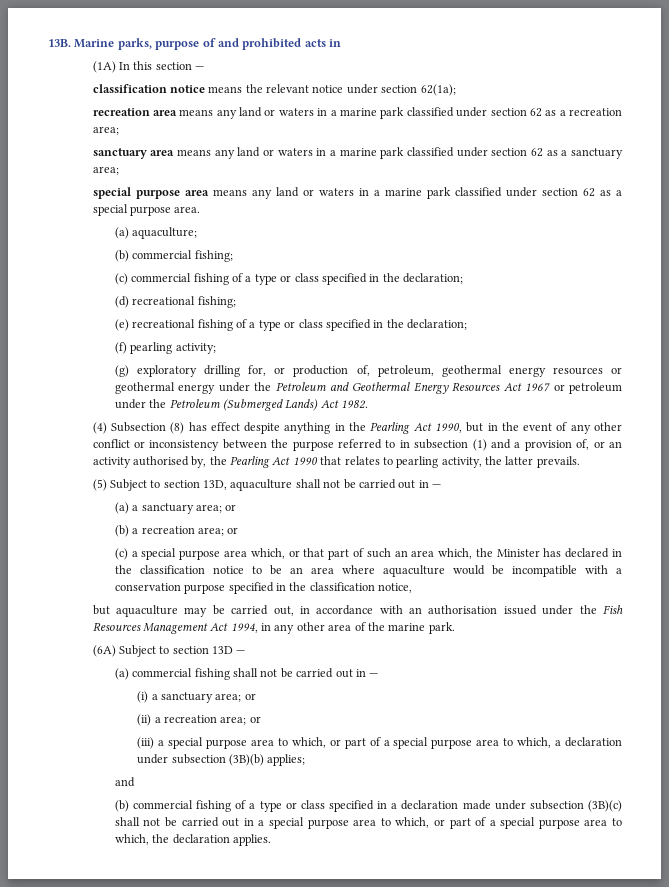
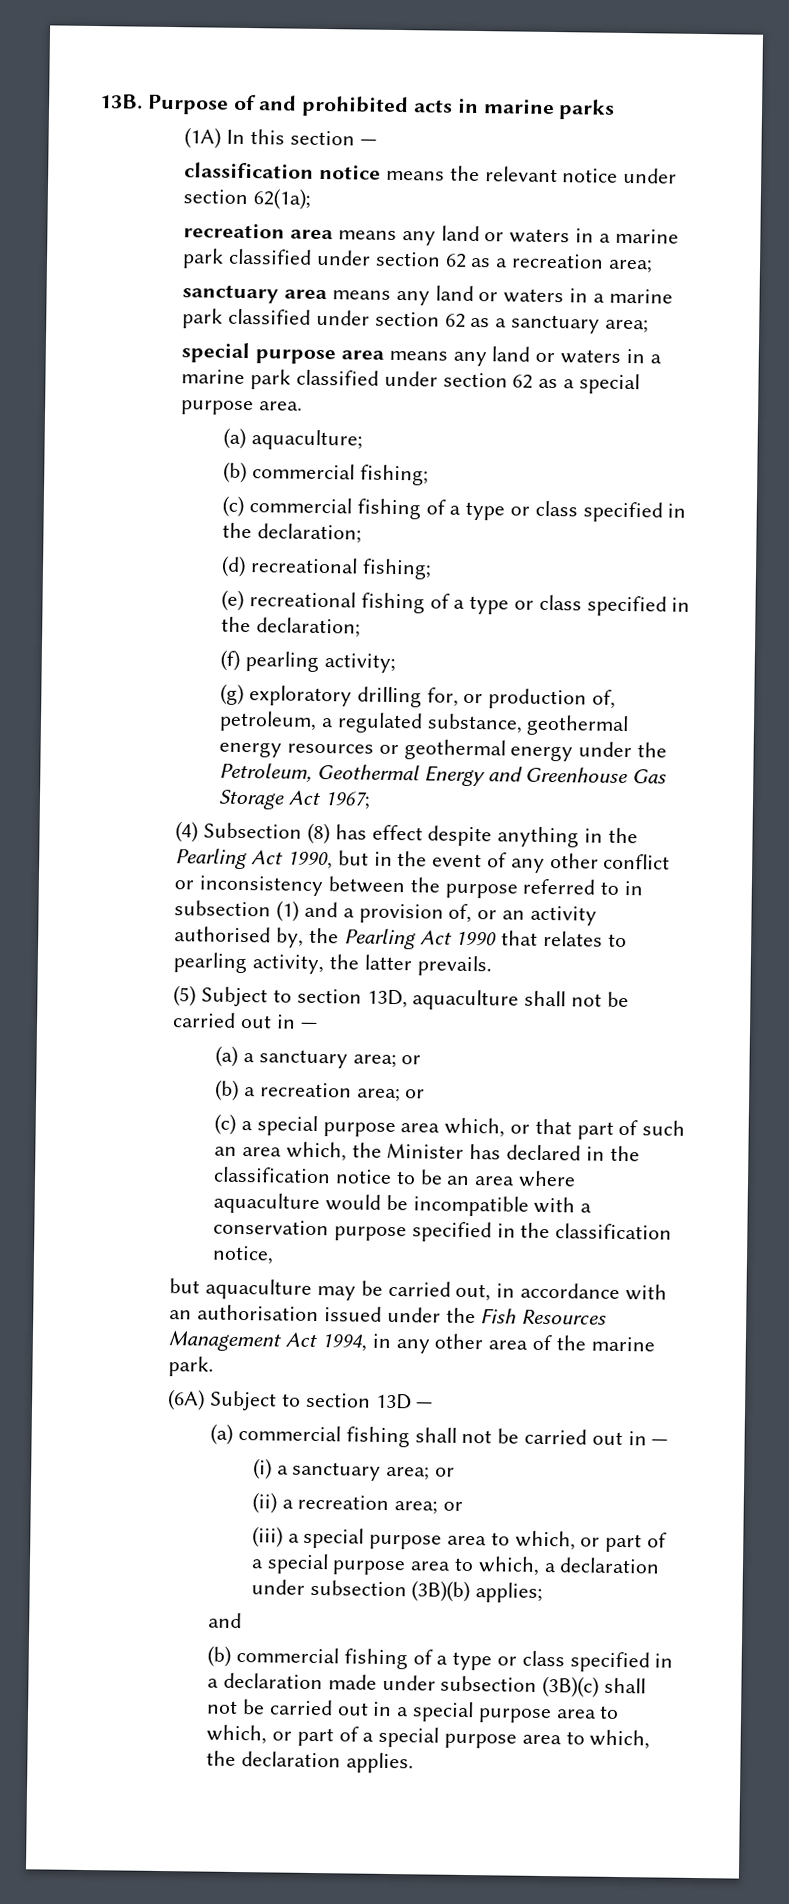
[74,38,200,50] Marine parks, purpose -> [146,94,229,115] Purpose
(341, 43) none -> [482,99,616,120] marine parks
(434, 371) none -> [320,712,523,734] a regulated substance,
[275,382,622,394] [114,399,369,411] Petroleum and Geothermal Energy Resources Act 1967 or petroleum under the Petroleum (Submerged Lands) Act 1982. -> [219,762,668,787] [218,789,371,810] Petroleum, Geothermal Energy and Greenhouse Gas Storage Act 1967;

